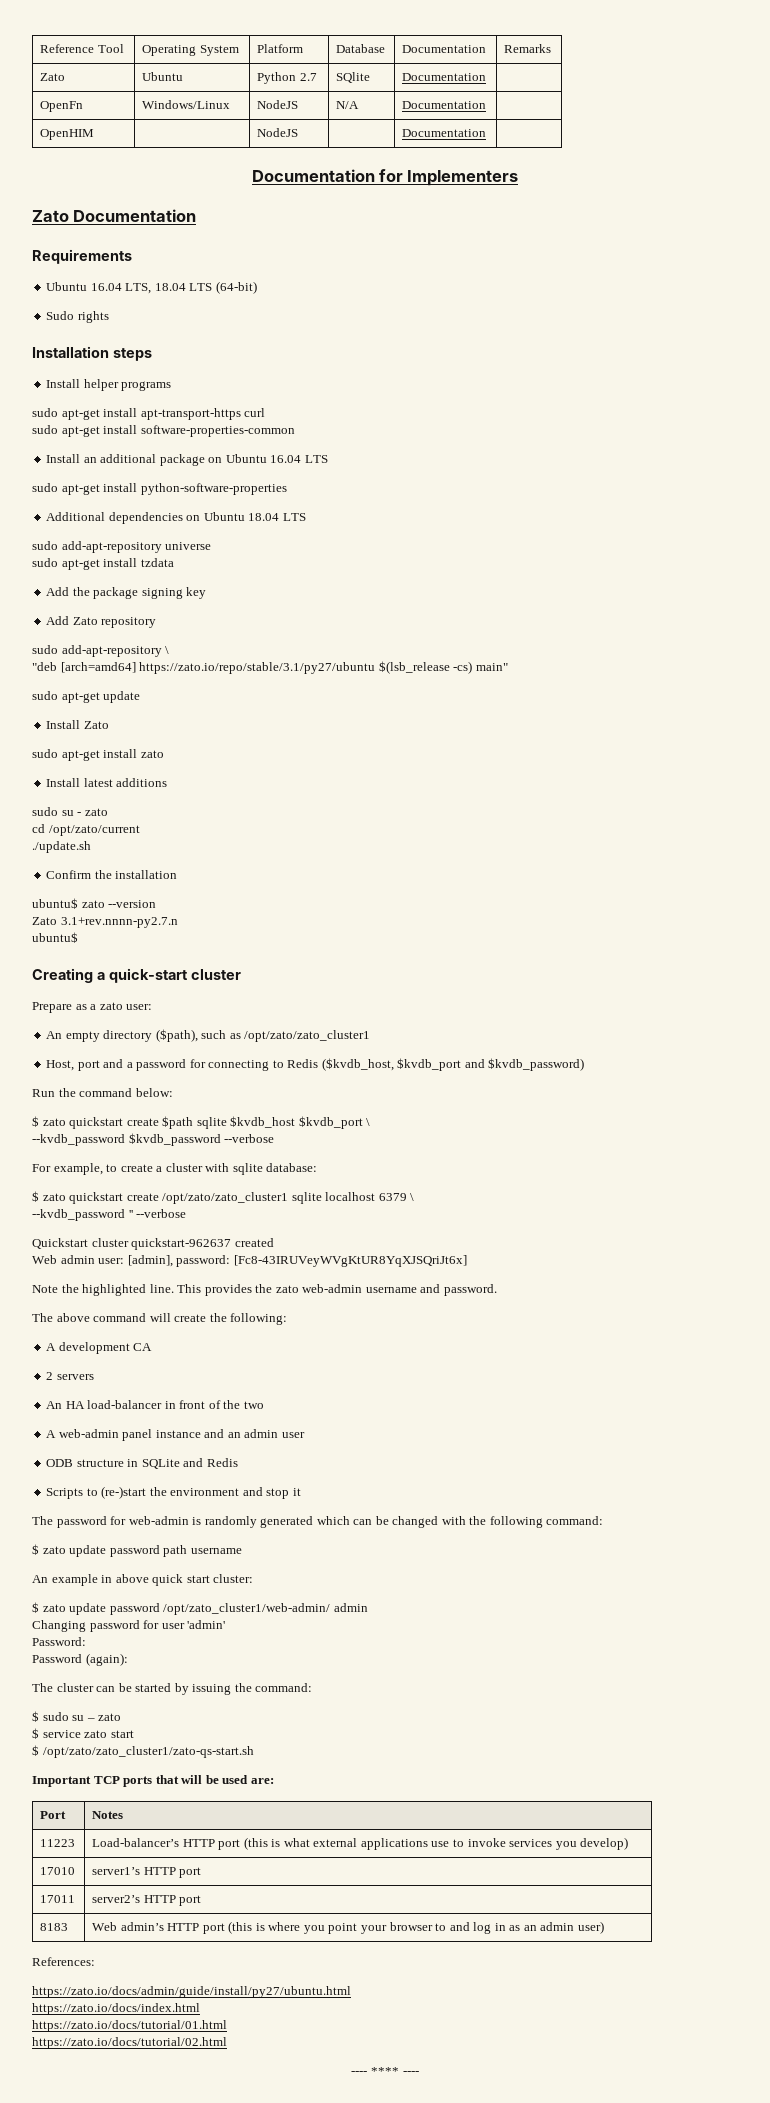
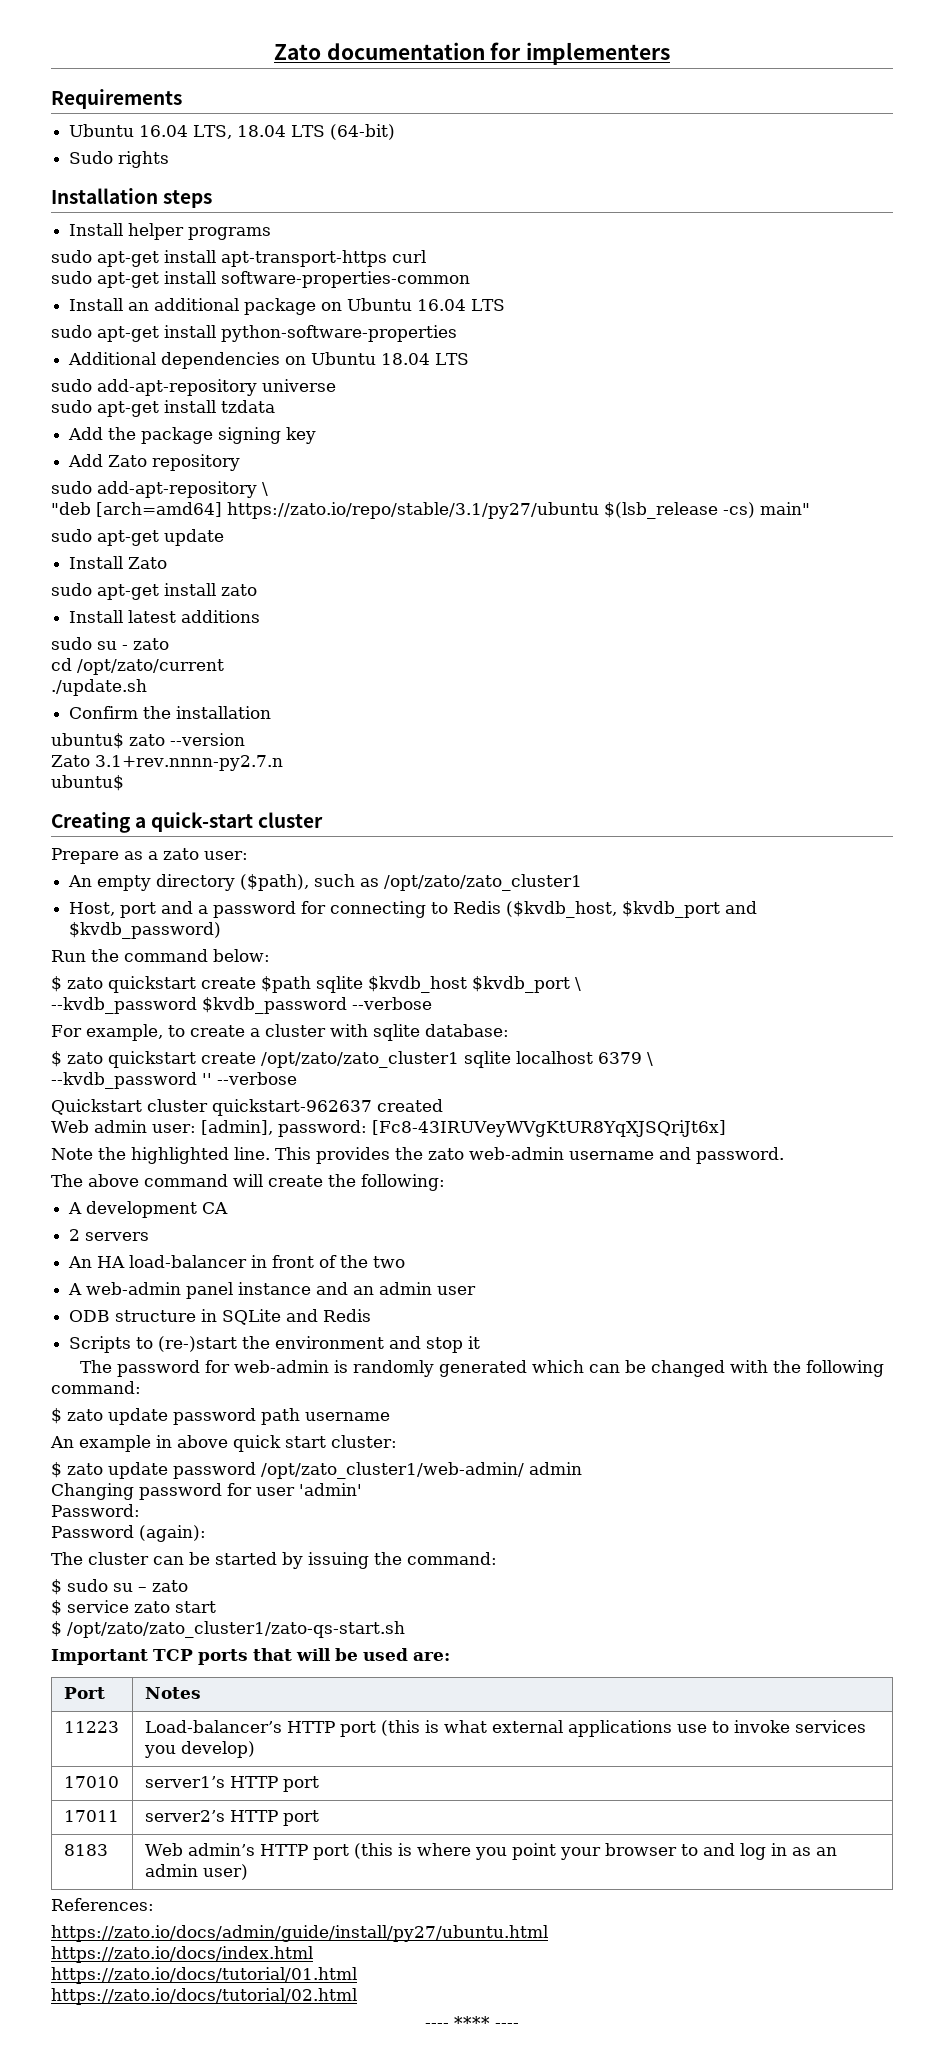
[40,44,124,53] [142,45,239,56] [257,44,304,53] [336,44,386,53] [402,45,487,53] [504,44,552,53] [40,73,66,81] [142,72,184,81] [257,72,317,84] [336,72,371,83] [402,73,487,81] [40,101,84,112] [142,100,231,109] [257,100,299,109] [336,101,360,109] [402,101,487,109] [40,129,95,140] [257,128,299,137] [402,129,487,137] [251,169,519,186] [32,209,197,222] Reference Tool | Operating System | Platform | Database | Documentation | Remarks // Zato | Ubuntu | Python 2.7 | SQlite | Documentation | // OpenFn | Windows/Linux | NodeJS | N/A | Documentation | // OpenHIM | | NodeJS | | Documentation | // Documentation for Implementers // Zato Documentation -> [273,42,671,65] Zato documentation for implementers

